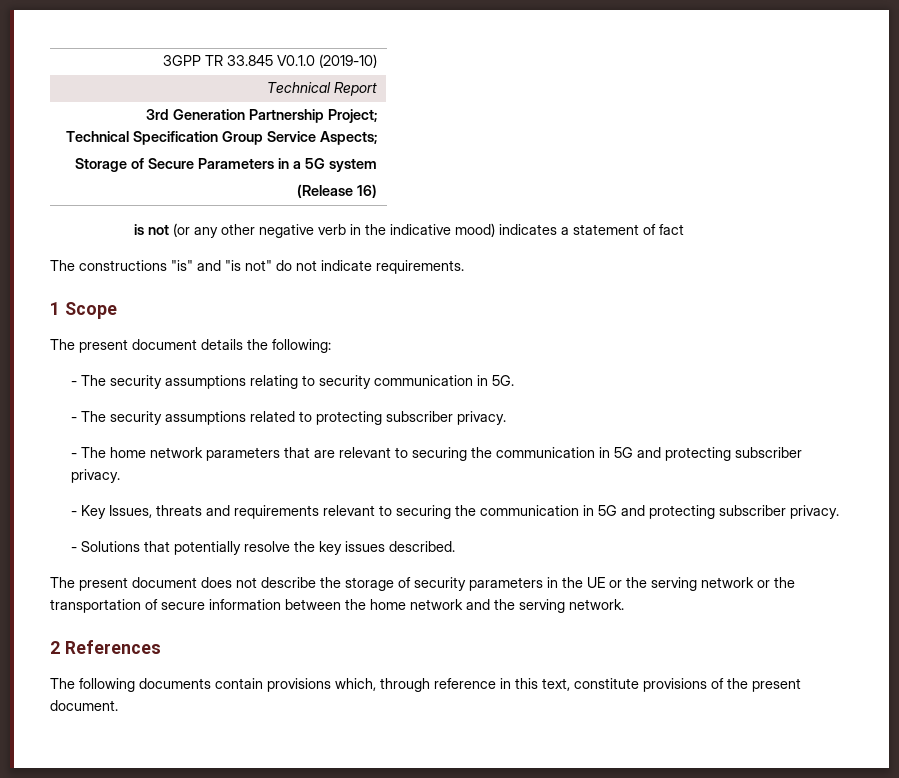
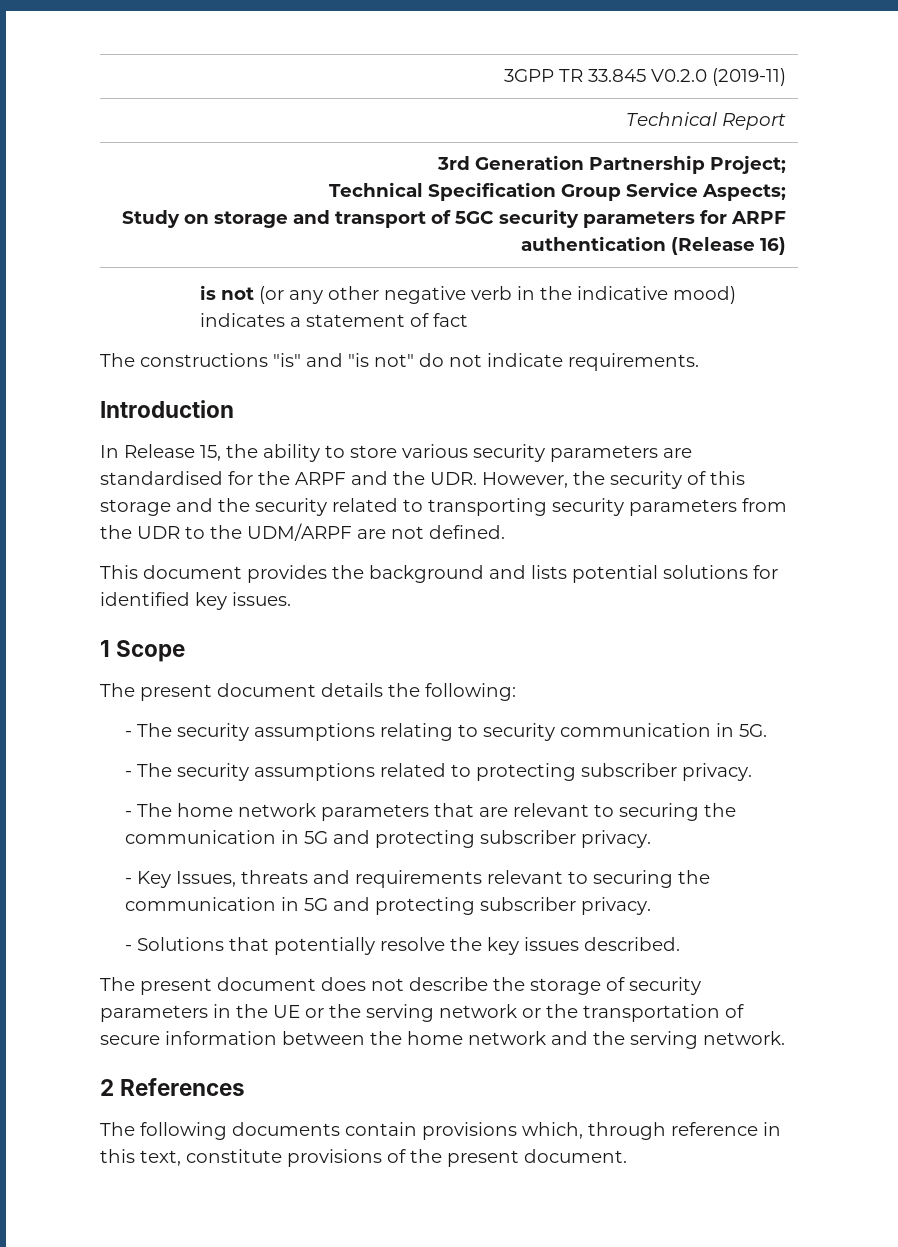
[276,54,377,68] V0.1.0 (2019-10) -> [650,68,786,86] V0.2.0 (2019-11)
[74,158,377,172] Storage of Secure Parameters in a 5G system // -> [121,209,786,228] [520,236,666,251] Study on storage and transport of 5GC security parameters for ARPF authentication
(464, 267) none -> [100,400,234,418] [100,444,692,462] [100,471,745,489] [100,498,787,516] [100,523,505,541] [100,565,778,583] [100,592,291,610] // Introduction // In Release 15, the ability to store various security parameters are standardised for the ARPF and the UDR. However, the security of this storage and the security related to transporting security parameters from the UDR to the UDM/ARPF are not defined. // This document provides the background and lists potential solutions for identified key issues.

